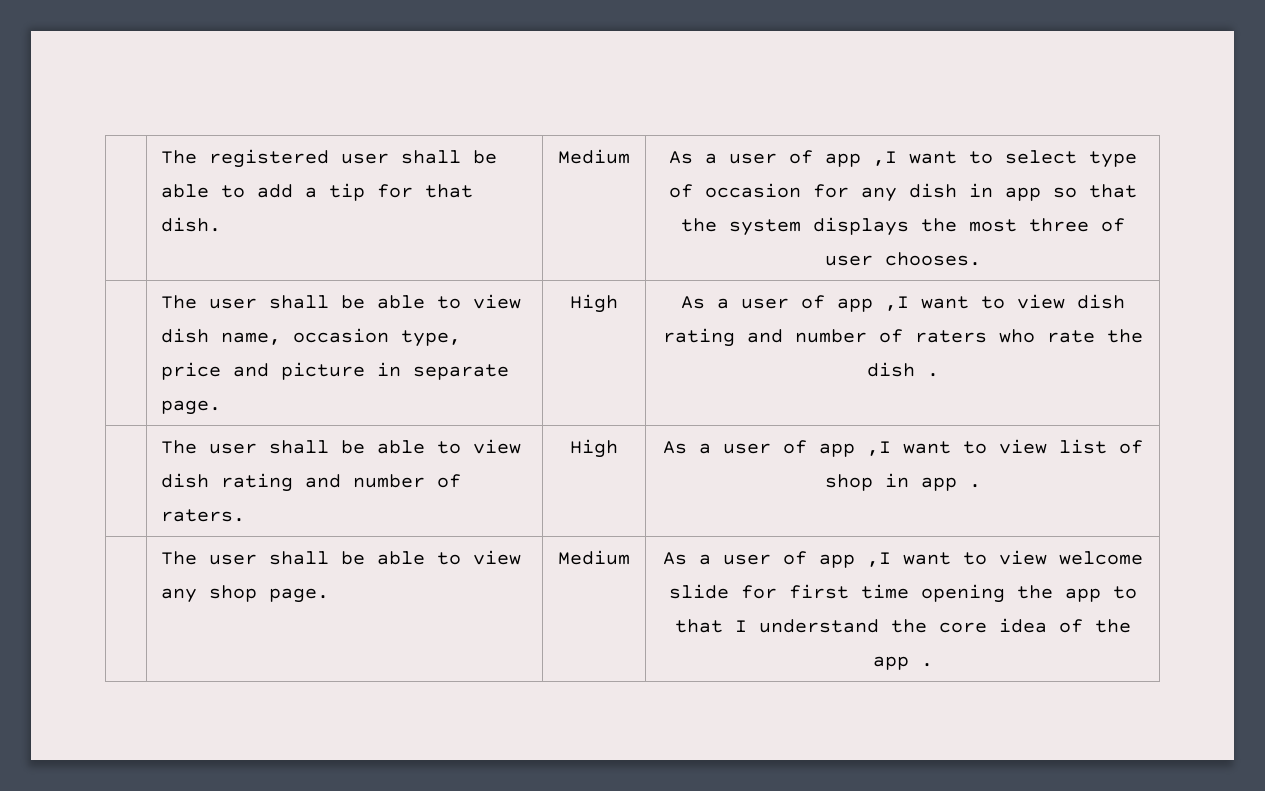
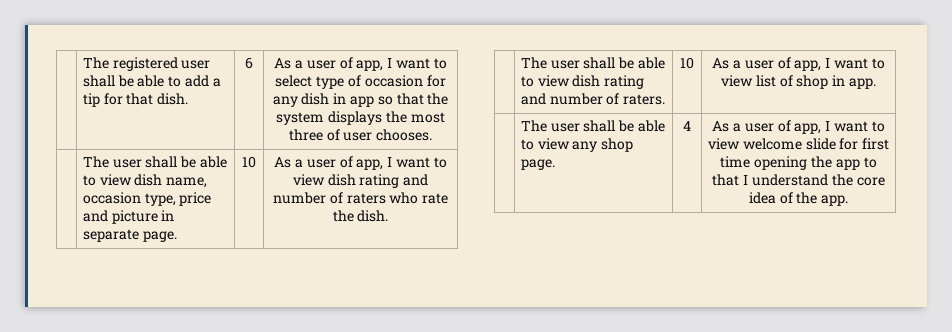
[558,149,630,164] [668,150,897,167] Medium | As a user of app ,I -> [245,57,253,69] [274,57,393,71] 6 | As a user of app, I
[570,294,618,313] [680,295,909,312] High | As a user of app ,I -> [242,156,256,168] [274,156,393,170] 10 | As a user of app, I
[866,362,939,377] dish . -> [357,210,389,222] dish.
[570,439,618,458] [662,440,891,457] High | As a user of app ,I -> [680,57,694,69] [712,57,831,71] 10 | As a user of app, I
[920,477,981,491] app . -> [848,78,876,89] app.
[558,550,630,565] [662,551,891,568] Medium | As a user of app ,I -> [683,121,691,131] [712,120,831,134] 4 | As a user of app, I
[872,656,933,670] app . -> [821,195,849,206] app.

